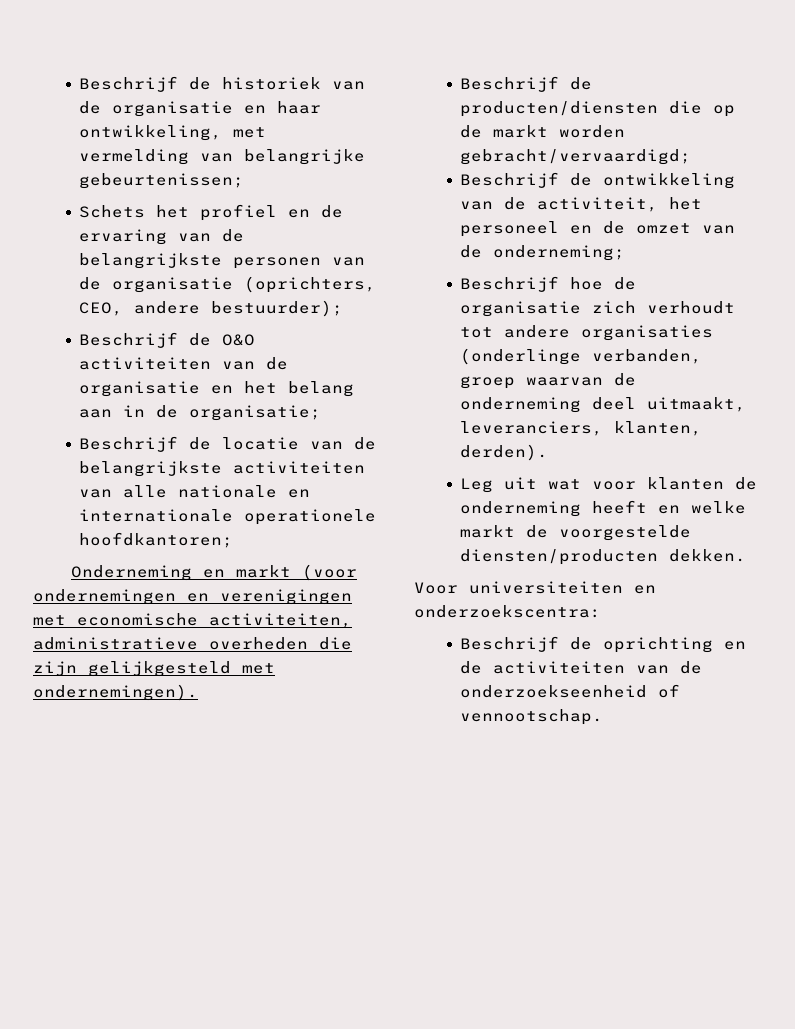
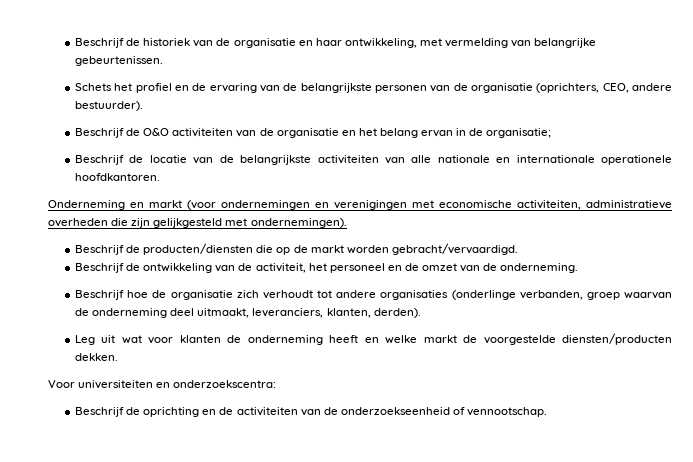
[79,173,245,189] gebeurtenissen; -> [75,56,164,66] gebeurtenissen.
[211,300,344,317] bestuurder); -> [75,101,144,111] bestuurder).
[79,409,113,418] aan -> [421,130,454,137] ervan
[79,532,234,548] hoofdkantoren; -> [75,173,161,181] hoofdkantoren.
[460,149,692,165] gebracht/vervaardigd; -> [391,243,518,255] gebracht/vervaardigd.
[493,245,626,261] onderneming; -> [500,263,579,273] onderneming.

